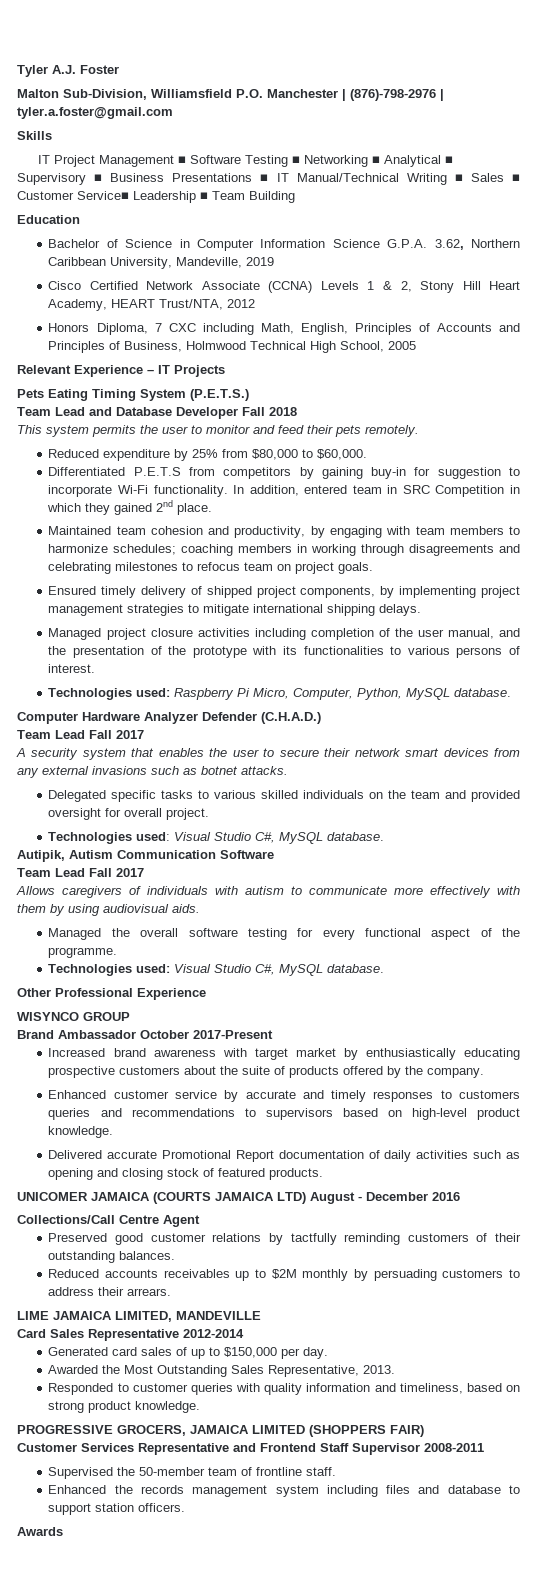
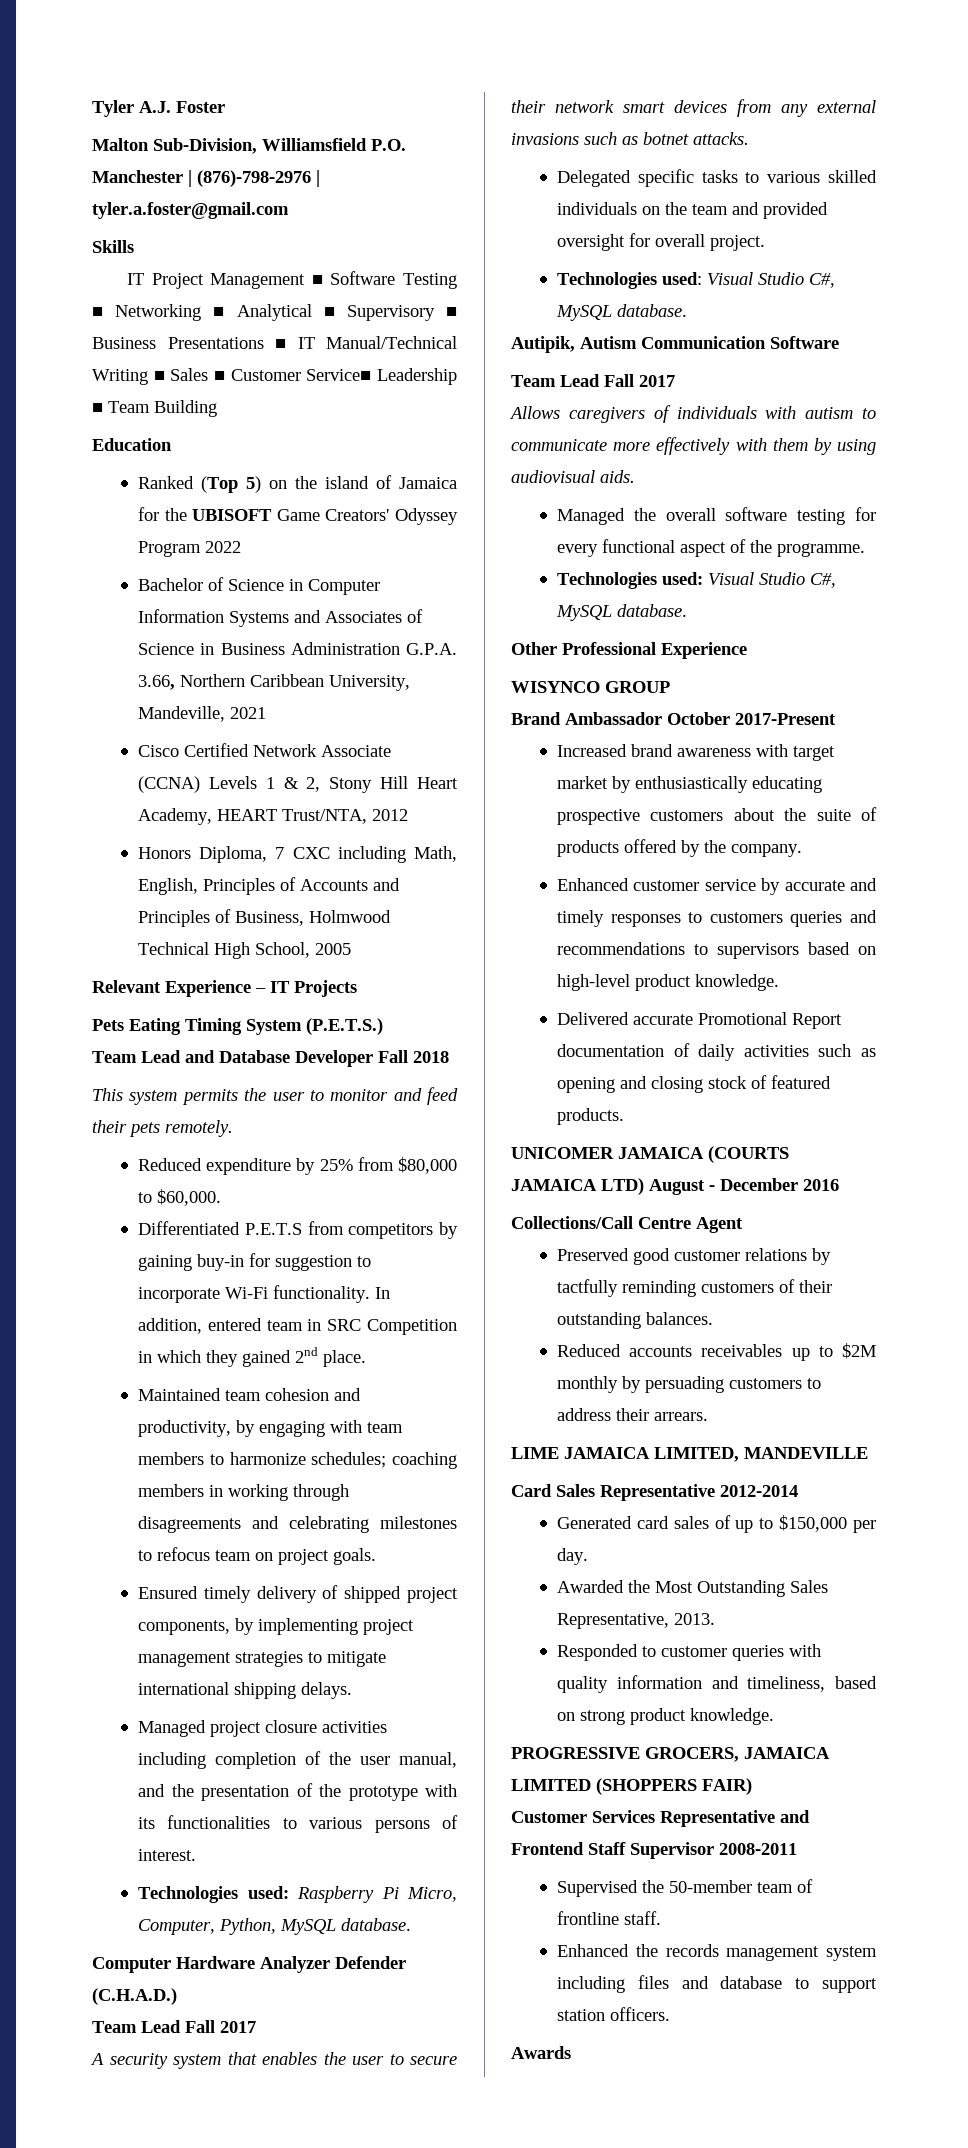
(80, 219) none -> [138,475,457,493] [138,507,458,525] [138,541,242,557] // Ranked (Top 5) on the island of Jamaica for the UBISOFT Game Creators' Odyssey Program 2022
[332,239,464,250] Science G.P.A. 3.62, -> [229,609,424,627] [138,642,457,655] [138,675,176,690] Systems and Associates of Science in Business Administration G.P.A. 3.66,
[246,257,275,266] 2019 -> [230,707,267,719] 2021

